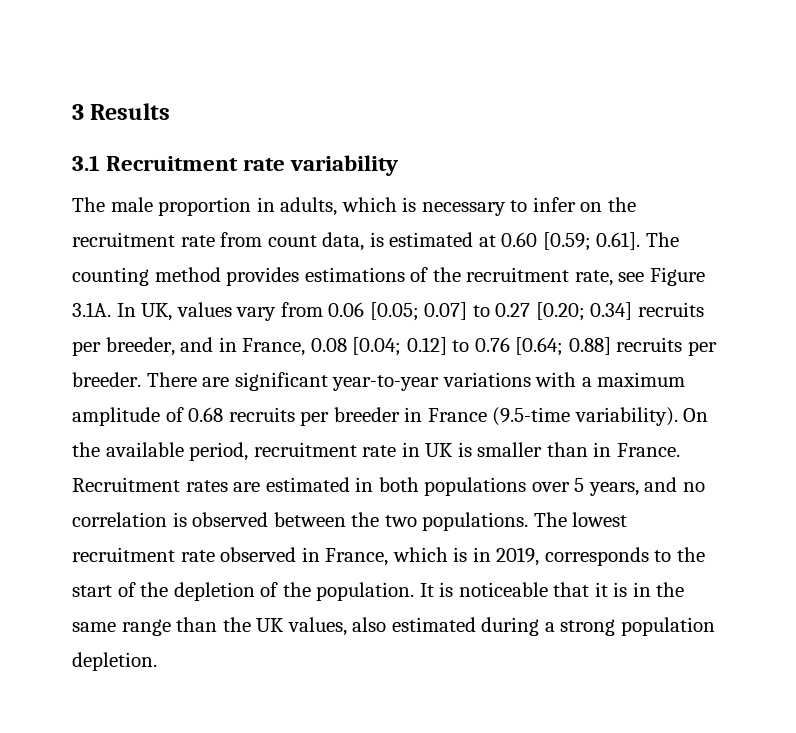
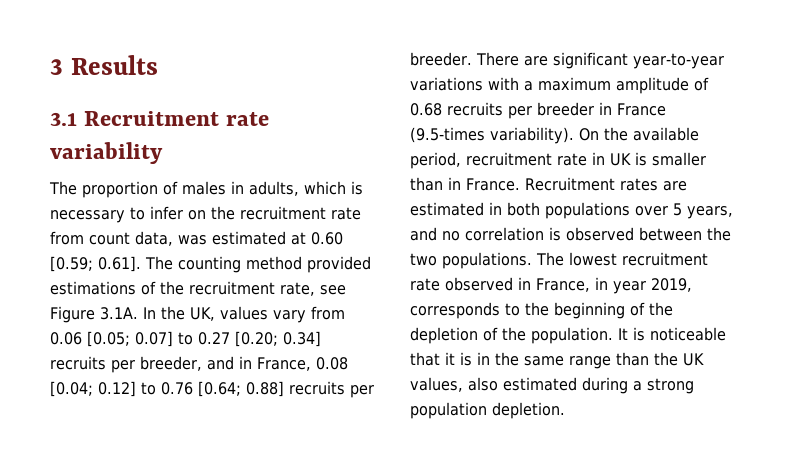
[110,197,252,216] male proportion -> [82,181,226,198] proportion of males
[369,232,384,247] is -> [178,235,207,245] was
[226,267,300,286] provides -> [307,256,371,273] provided
(136, 310) none -> [160,306,185,320] the
[492,407,571,426] (9.5-time -> [410,127,485,143] (9.5-times
[392,547,491,562] which is in -> [594,277,646,294] in year
[72,585,112,597] start -> [554,302,625,319] beginning

